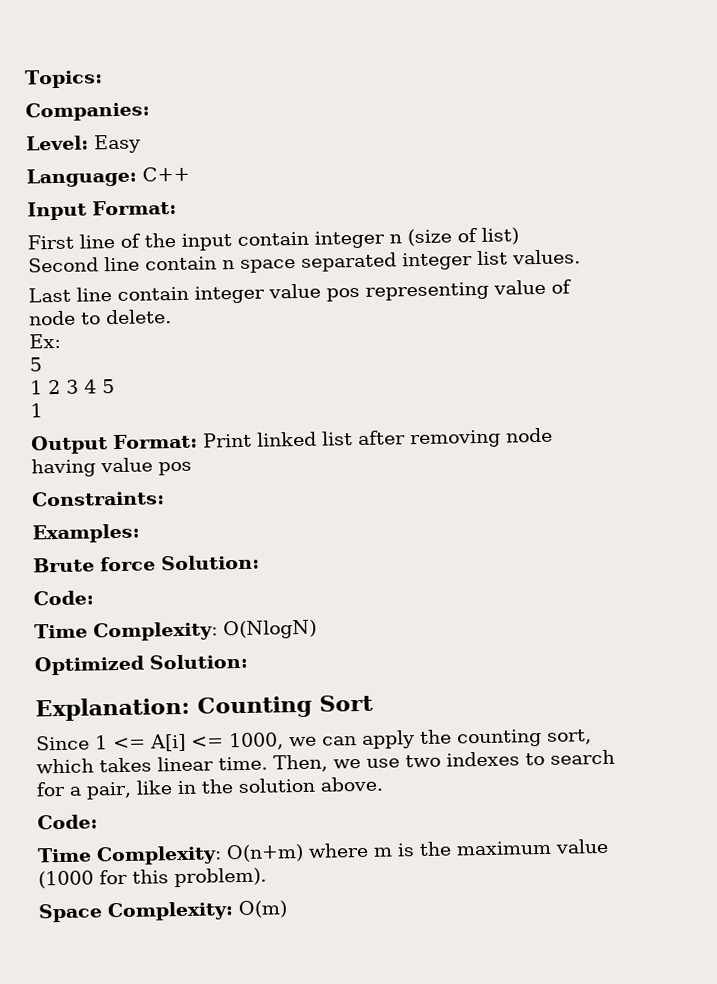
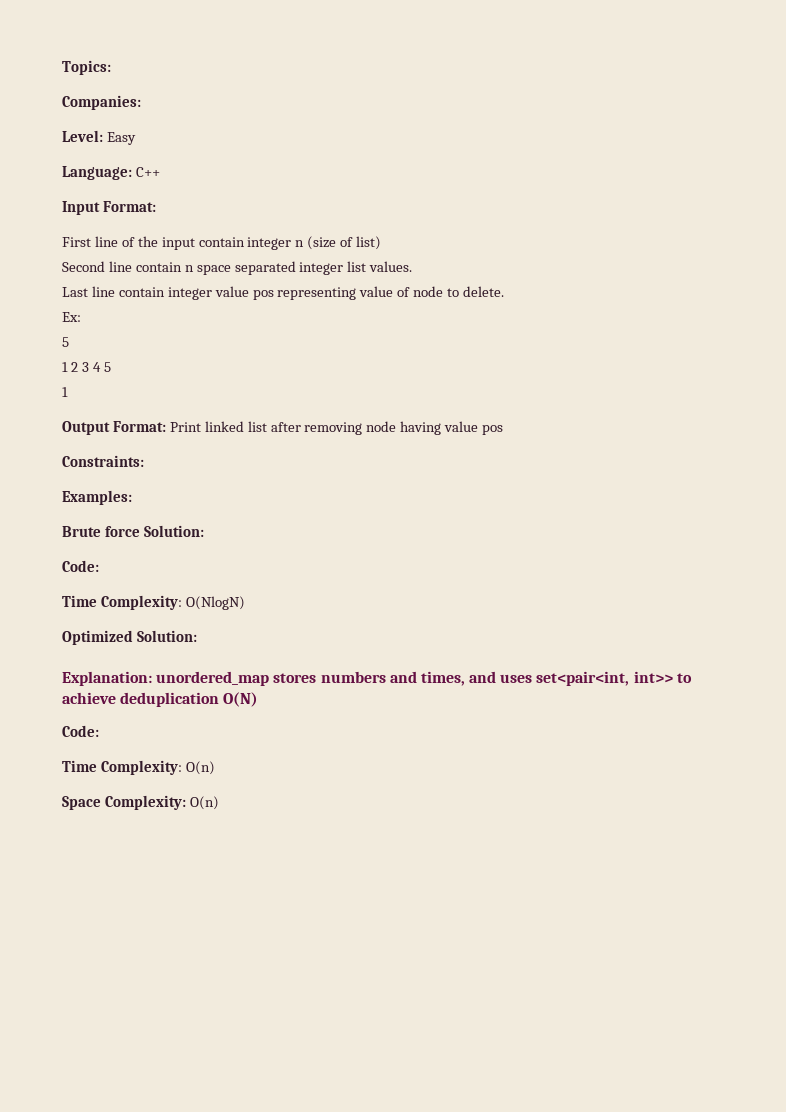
[197,694,374,719] [36,729,592,752] [36,749,615,774] [36,776,383,800] [37,814,98,830] [37,838,609,866] [38,867,267,889] Counting Sort // Since 1 <= A[i] <= 1000, we can apply the counting sort, which takes linear time. Then, we use two indexes to search for a pair, like in the solution above. // Code: // Time Complexity: O(n+m) where m is the maximum value (1000 for this problem). -> [156,671,692,686] [62,692,259,707] [62,725,99,737] [62,760,215,775] unordered_map stores numbers and times, and uses set<pair<int, int>> to achieve deduplication O(N) // Code: // Time Complexity: O(n)
[238,900,288,919] O(m) -> [189,796,219,810] O(n)

